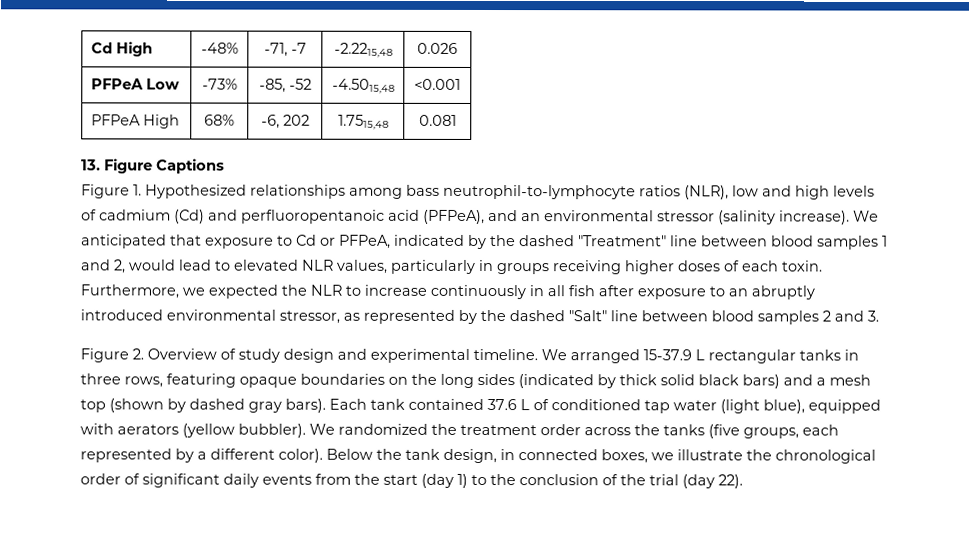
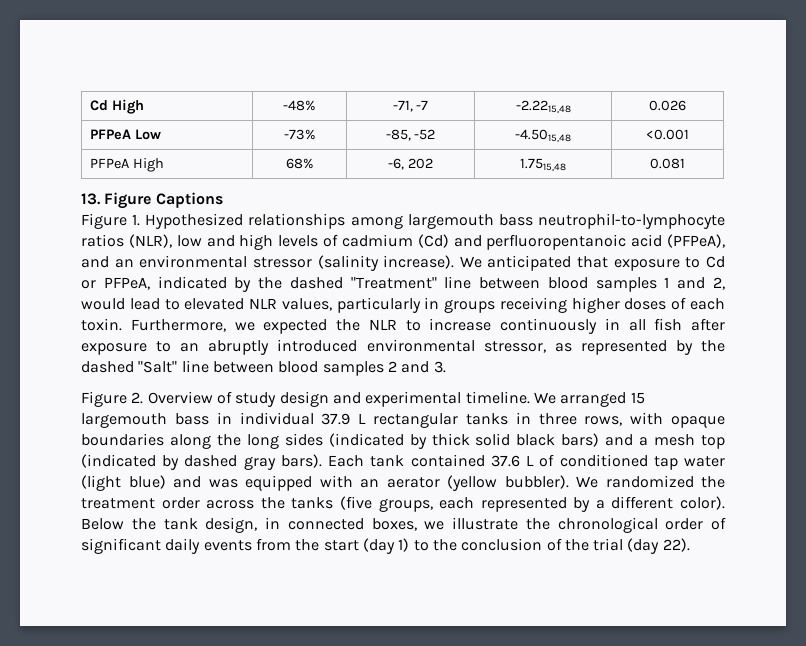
(403, 193) none -> [407,214,494,229] largemouth
[643,349,692,361] 15-37.9 -> [630,392,645,404] [81,412,351,428] 15 largemouth bass in individual 37.9
[166,373,236,388] featuring -> [630,412,664,425] with
[388,376,408,385] on -> [169,434,211,449] along
[109,398,164,413] (shown -> [81,454,156,468] (indicated
[763,399,881,414] [80,423,179,435] blue), equipped with aerators -> [128,475,440,491] blue) and was equipped with an aerator

